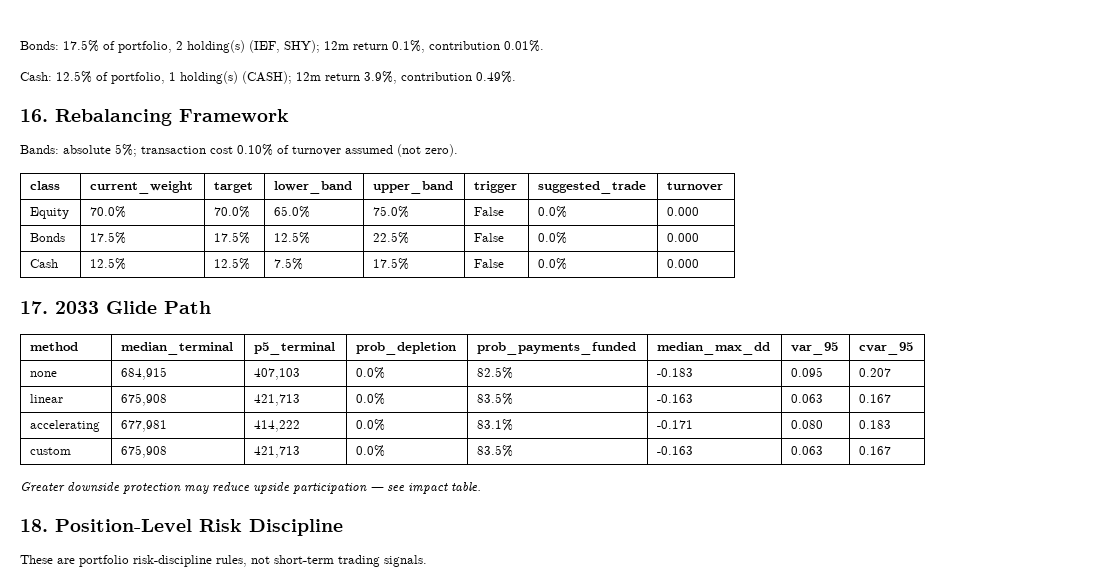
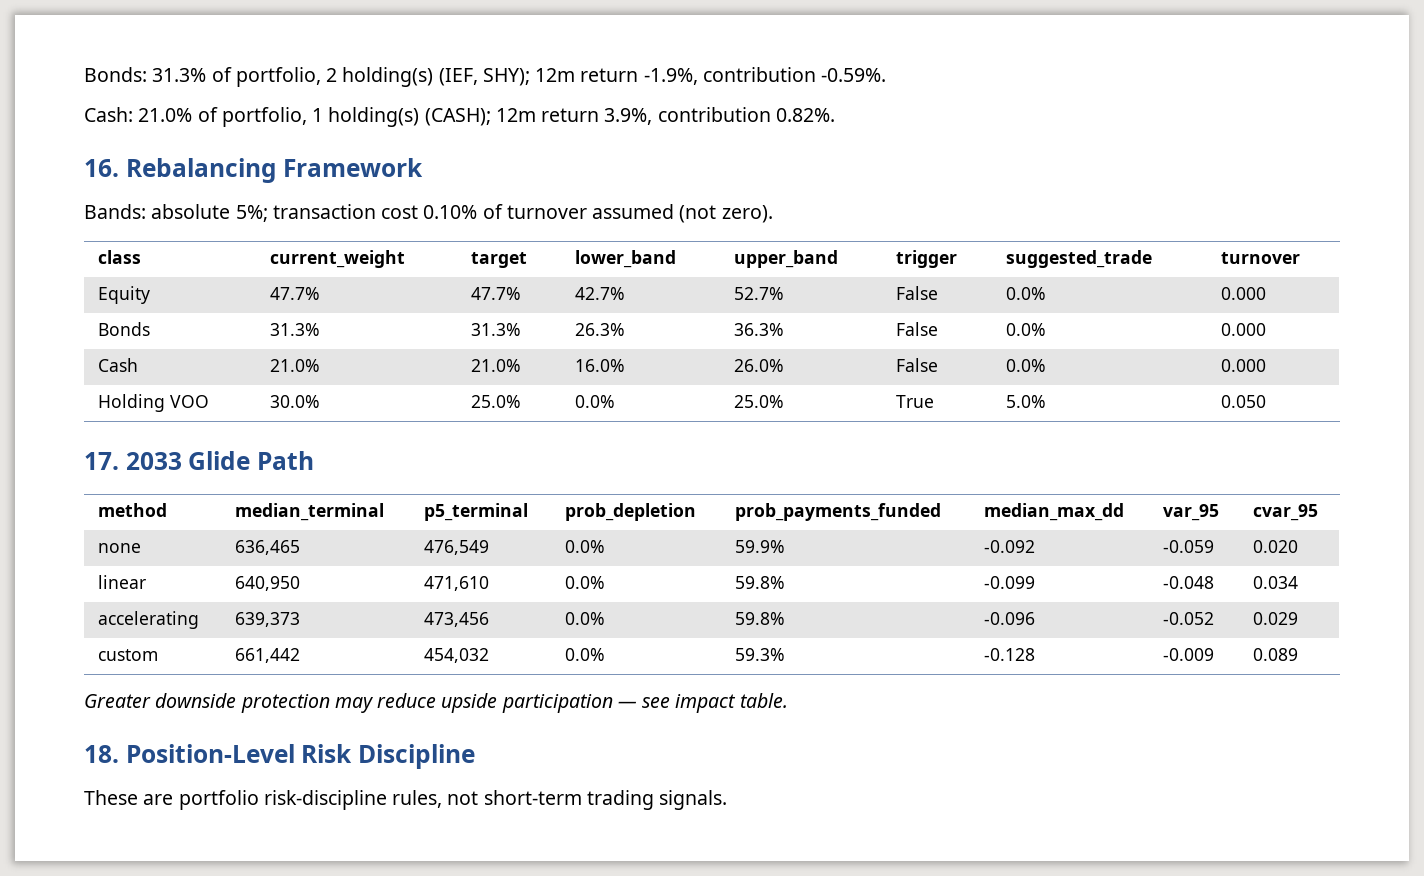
[63,40,99,52] 17.5% -> [152,68,207,82] 31.3%
[392,40,544,53] 0.1%, contribution 0.01%. -> [643,67,887,85] -1.9%, contribution -0.59%.
[56,71,92,83] 12.5% -> [138,108,193,122] 21.0%
[476,71,516,83] 0.49%. -> [775,108,835,122] 0.82%.
[90,206,127,218] [214,206,251,218] [274,206,311,218] [373,206,410,218] 70.0% | 70.0% | 65.0% | 75.0% -> [269,287,320,300] [470,287,521,300] [574,287,625,300] [733,287,784,300] 47.7% | 47.7% | 42.7% | 52.7%
[90,232,127,244] [214,232,251,244] [274,232,311,244] [373,232,410,244] 17.5% | 17.5% | 12.5% | 22.5% -> [269,323,320,336] [470,323,521,336] [574,323,625,336] [733,323,784,336] 31.3% | 31.3% | 26.3% | 36.3%
[90,258,127,270] [214,258,251,270] [274,258,304,270] [373,258,410,270] [474,259,505,268] [538,258,568,270] [667,259,700,268] 12.5% | 12.5% | 7.5% | 17.5% | False | 0.0% | 0.000 -> [269,359,320,372] [470,359,521,372] [574,359,625,372] [733,359,784,372] [895,358,938,372] [1005,359,1046,372] [1220,359,1266,372] [97,394,209,412] [269,395,320,408] [470,395,521,408] [574,395,615,408] [733,395,784,408] [895,395,934,408] [1005,395,1046,408] [1220,395,1266,408] 21.0% | 21.0% | 16.0% | 26.0% | False | 0.0% | 0.000 // Holding VOO | 30.0% | 25.0% | 0.0% | 25.0% | True | 5.0% | 0.050
[121,367,168,380] [254,368,301,380] [356,367,386,379] [477,367,514,379] [657,368,694,377] [791,367,824,377] [859,368,892,377] 684,915 | 407,103 | 0.0% | 82.5% | -0.183 | 0.095 | 0.207 -> [234,540,300,555] [423,540,489,555] [564,540,605,553] [734,540,785,553] [983,540,1035,553] [1162,540,1214,553] [1252,540,1298,553] 636,465 | 476,549 | 0.0% | 59.9% | -0.092 | -0.059 | 0.020
[121,393,168,406] [254,394,301,406] [356,393,386,405] [477,393,514,405] [657,394,694,403] [791,394,824,403] [859,394,892,403] 675,908 | 421,713 | 0.0% | 83.5% | -0.163 | 0.063 | 0.167 -> [234,576,300,591] [423,576,489,591] [564,576,605,589] [734,576,785,589] [983,576,1035,589] [1162,576,1214,589] [1252,576,1298,589] 640,950 | 471,610 | 0.0% | 59.8% | -0.099 | -0.048 | 0.034
[121,420,168,432] [254,420,301,432] [356,419,386,431] [477,419,514,431] [657,420,694,429] [791,420,824,429] [859,420,892,429] 677,981 | 414,222 | 0.0% | 83.1% | -0.171 | 0.080 | 0.183 -> [234,612,300,627] [423,612,489,627] [564,612,605,625] [734,612,785,625] [983,612,1035,625] [1162,612,1214,625] [1252,612,1298,625] 639,373 | 473,456 | 0.0% | 59.8% | -0.096 | -0.052 | 0.029
[121,445,168,458] [254,446,301,458] [356,445,386,457] [477,445,514,457] [657,446,694,455] [791,446,824,455] [859,446,892,455] 675,908 | 421,713 | 0.0% | 83.5% | -0.163 | 0.063 | 0.167 -> [234,648,300,663] [423,648,489,663] [564,648,605,661] [734,648,785,661] [983,648,1035,661] [1162,648,1214,661] [1252,648,1298,661] 661,442 | 454,032 | 0.0% | 59.3% | -0.128 | -0.009 | 0.089

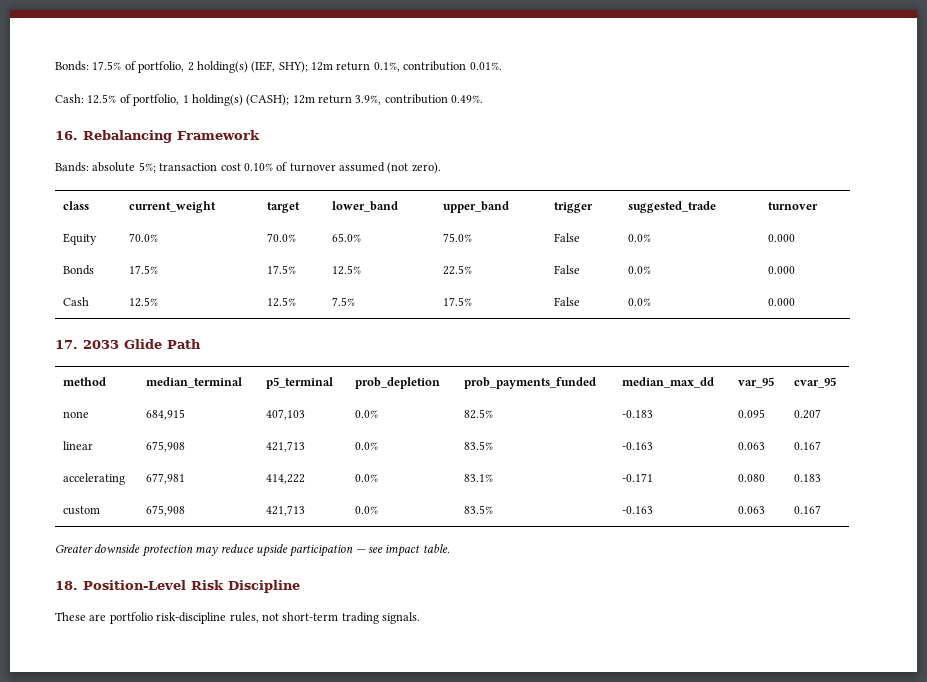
[152,68,207,82] 31.3% -> [92,61,122,70] 17.5%
[643,67,887,85] -1.9%, contribution -0.59%. -> [373,61,502,72] 0.1%, contribution 0.01%.
[138,108,193,122] 21.0% -> [87,94,117,104] 12.5%
[775,108,835,122] 0.82%. -> [451,95,484,103] 0.49%.
[269,287,320,300] [470,287,521,300] [574,287,625,300] [733,287,784,300] 47.7% | 47.7% | 42.7% | 52.7% -> [128,233,158,242] [266,233,296,242] [331,233,361,242] [442,233,472,242] 70.0% | 70.0% | 65.0% | 75.0%
[269,323,320,336] [470,323,521,336] [574,323,625,336] [733,323,784,336] 31.3% | 31.3% | 26.3% | 36.3% -> [128,265,158,274] [266,265,296,274] [331,265,361,275] [442,265,472,275] 17.5% | 17.5% | 12.5% | 22.5%
[269,359,320,372] [470,359,521,372] [574,359,625,372] [733,359,784,372] [895,358,938,372] [1005,359,1046,372] [1220,359,1266,372] [97,394,209,412] [269,395,320,408] [470,395,521,408] [574,395,615,408] [733,395,784,408] [895,395,934,408] [1005,395,1046,408] [1220,395,1266,408] 21.0% | 21.0% | 16.0% | 26.0% | False | 0.0% | 0.000 // Holding VOO | 30.0% | 25.0% | 0.0% | 25.0% | True | 5.0% | 0.050 -> [128,297,158,307] [266,297,296,307] [331,297,355,306] [442,297,472,306] [553,297,580,306] [627,298,651,306] [767,298,795,306] 12.5% | 12.5% | 7.5% | 17.5% | False | 0.0% | 0.000
[234,540,300,555] [423,540,489,555] [564,540,605,553] [734,540,785,553] [983,540,1035,553] [1162,540,1214,553] [1252,540,1298,553] 636,465 | 476,549 | 0.0% | 59.9% | -0.092 | -0.059 | 0.020 -> [145,409,185,420] [265,409,305,420] [354,410,378,418] [463,409,493,419] [621,410,653,418] [737,409,765,418] [793,409,821,419] 684,915 | 407,103 | 0.0% | 82.5% | -0.183 | 0.095 | 0.207
[234,576,300,591] [423,576,489,591] [564,576,605,589] [734,576,785,589] [983,576,1035,589] [1162,576,1214,589] [1252,576,1298,589] 640,950 | 471,610 | 0.0% | 59.8% | -0.099 | -0.048 | 0.034 -> [145,441,185,452] [265,441,305,452] [354,442,378,450] [463,441,493,450] [621,442,653,450] [737,442,765,450] [793,441,821,450] 675,908 | 421,713 | 0.0% | 83.5% | -0.163 | 0.063 | 0.167
[234,612,300,627] [423,612,489,627] [564,612,605,625] [734,612,785,625] [983,612,1035,625] [1162,612,1214,625] [1252,612,1298,625] 639,373 | 473,456 | 0.0% | 59.8% | -0.096 | -0.052 | 0.029 -> [145,473,185,484] [265,474,305,484] [354,474,378,482] [463,474,493,482] [621,473,653,482] [737,474,765,482] [793,474,821,482] 677,981 | 414,222 | 0.0% | 83.1% | -0.171 | 0.080 | 0.183
[234,648,300,663] [423,648,489,663] [564,648,605,661] [734,648,785,661] [983,648,1035,661] [1162,648,1214,661] [1252,648,1298,661] 661,442 | 454,032 | 0.0% | 59.3% | -0.128 | -0.009 | 0.089 -> [145,505,185,516] [265,505,305,516] [354,506,378,514] [463,505,493,514] [621,506,653,514] [737,506,765,514] [793,505,821,514] 675,908 | 421,713 | 0.0% | 83.5% | -0.163 | 0.063 | 0.167

